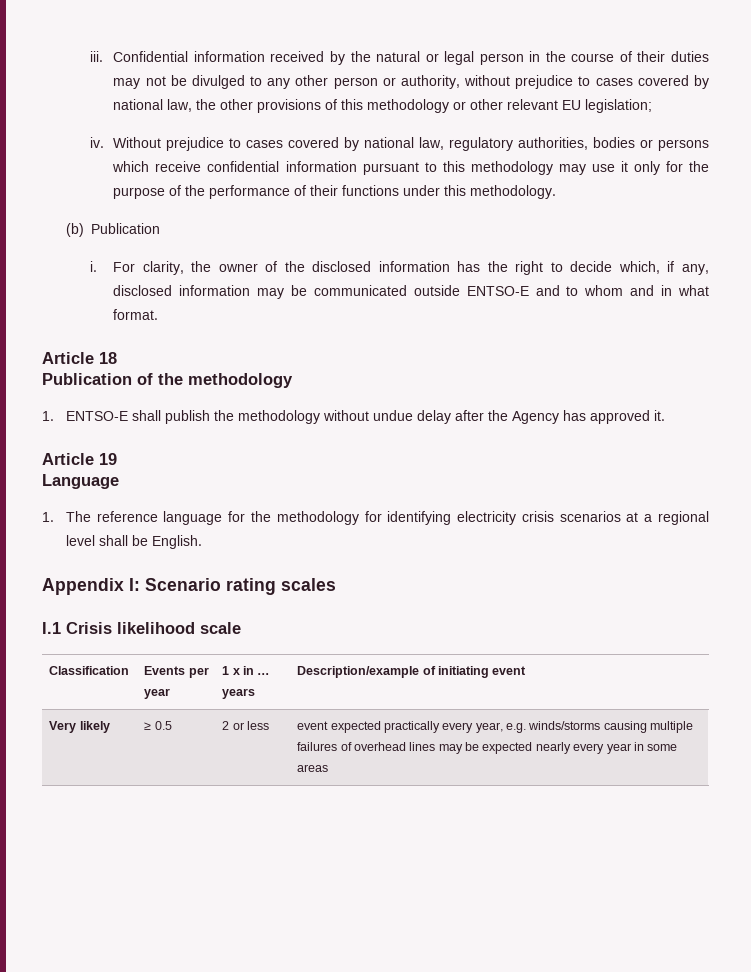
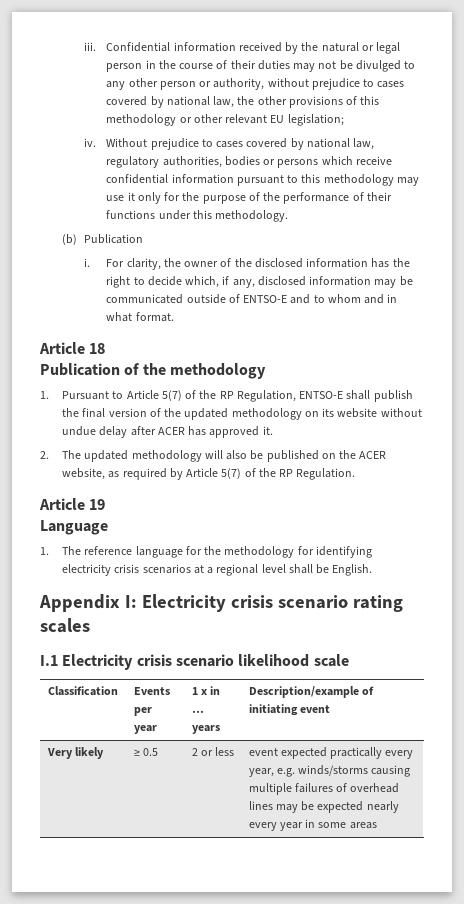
(460, 290) none -> [228,294,240,303] of
[65,410,320,424] ENTSO-E shall publish the methodology -> [62,390,413,402] [62,408,378,420] Pursuant to Article 5(7) of the RP Regulation, ENTSO-E shall publish the final version of the updated methodology on its website
[487,410,559,424] the Agency -> [157,427,185,435] ACER
(665, 415) none -> [40,450,387,462] [62,468,356,480] // 2. The updated methodology will also be published on the ACER website, as required by Article 5(7) of the RP Regulation.
[145,578,221,591] Scenario -> [141,594,348,612] Electricity crisis scenario
[66,622,112,634] Crisis -> [62,654,234,670] Electricity crisis scenario

